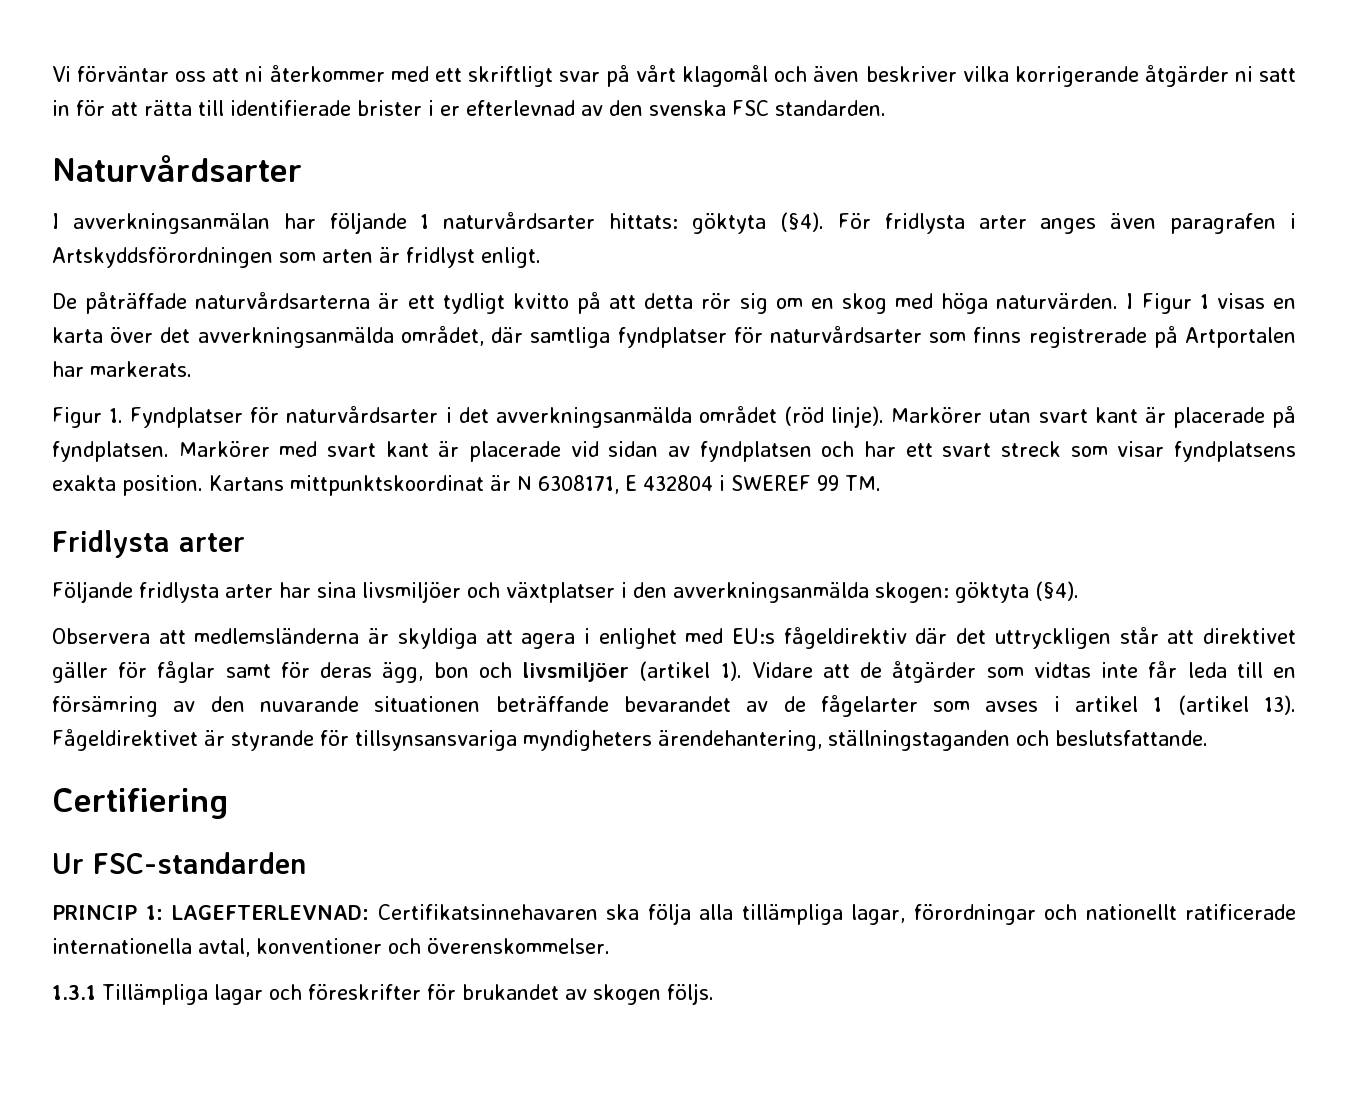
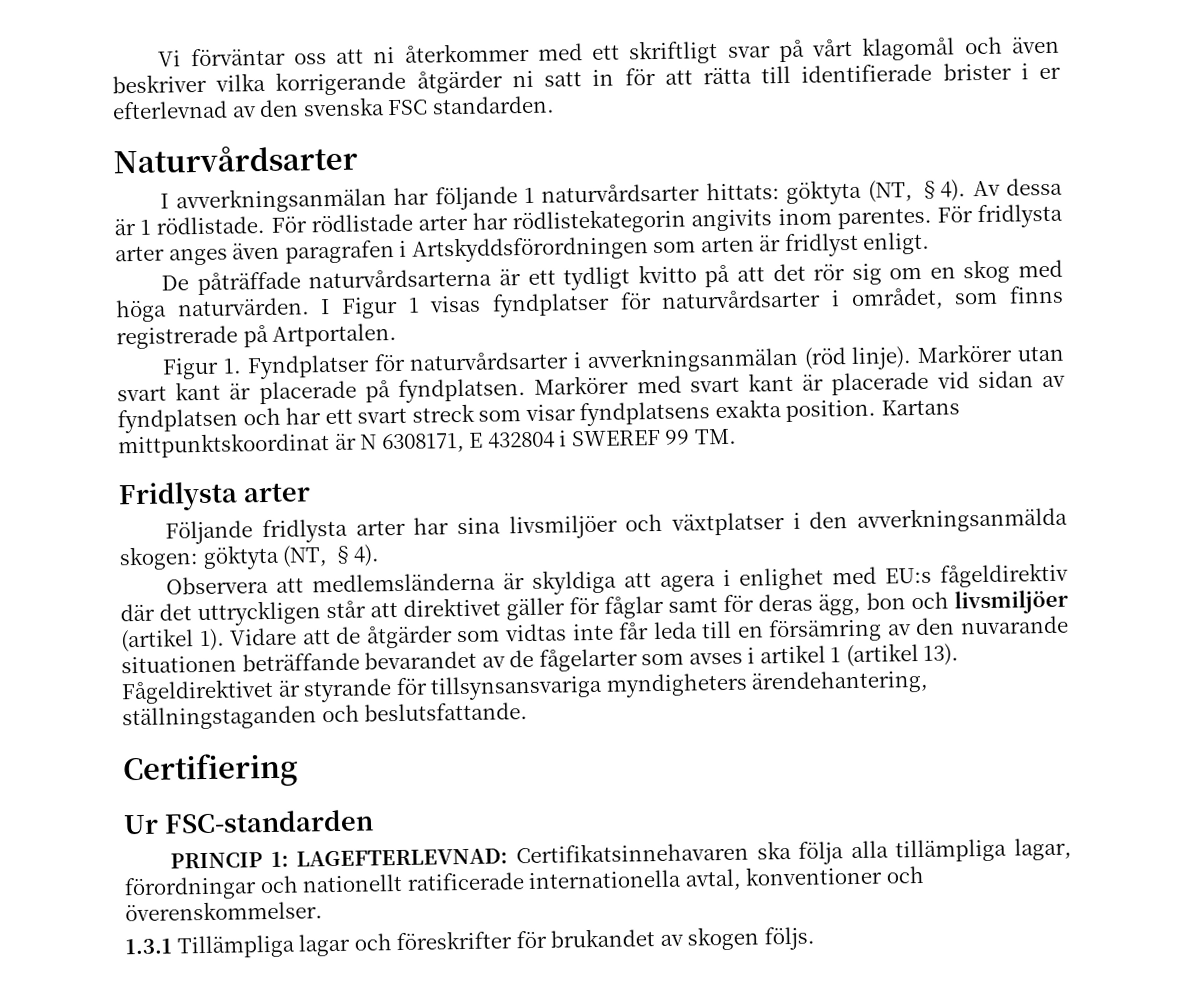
[779,212,824,232] (§4). -> [867,177,1063,203] [114,207,932,236] (NT, §4). Av dessa är 1 rödlistade. För rödlistade arter har rödlistekategorin angivits inom parentes.
[644,293,694,309] detta -> [772,263,806,282] det
[1273,298,1297,309] [52,326,611,348] en karta över det avverkningsanmälda området, där samtliga -> (482, 304) none
(922, 334) none -> [831,287,944,311] i området,
[1185,327,1296,348] [52,361,192,377] Artportalen har markerats. -> [272,322,398,347] Artportalen.
[458,406,777,428] det avverkningsanmälda området -> [586,346,799,374] avverkningsanmälan
[1034,581,1079,601] (§4). -> [282,544,380,568] (NT, §4).

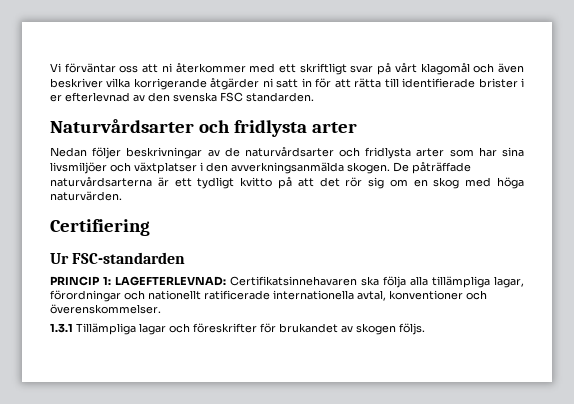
[160,177,1063,214] [114,203,1063,236] [115,231,931,266] // I avverkningsanmälan har följande 1 naturvårdsarter hittats: göktyta (NT, §4). Av dessa är 1 rödlistade. För rödlistade arter har rödlistekategorin angivits inom parentes. För fridlysta arter anges även paragrafen i Artskyddsförordningen som arten är fridlyst enligt. // -> [198,120,357,137] [50,146,524,159] [50,162,390,174] och fridlysta arter // Nedan följer beskrivningar av de naturvårdsarter och fridlysta arter som har sina livsmiljöer och växtplatser i den avverkningsanmälda skogen.
[320,285,1064,319] [116,322,398,350] [162,343,1064,380] [117,370,1066,405] [117,399,960,434] [117,428,737,459] [118,481,311,512] [165,506,1068,545] [119,544,380,571] [166,562,1070,595] [120,589,1069,627] [120,615,1069,653] [121,643,960,674] [121,669,930,705] [122,702,529,731] I Figur 1 visas fyndplatser för naturvårdsarter i området, som finns registrerade på Artportalen. // Figur 1. Fyndplatser för naturvårdsarter i avverkningsanmälan (röd linje). Markörer utan svart kant är placerade på fyndplatsen. Markörer med svart kant är placerade vid sidan av fyndplatsen och har ett svart streck som visar fyndplatsens exakta position. Kartans mittpunktskoordinat är N 6308171, E 432804 i SWEREF 99 TM. // Fridlysta arter // Följande fridlysta arter har sina livsmiljöer och växtplatser i den avverkningsanmälda skogen: göktyta (NT, §4). // Observera att medlemsländerna är skyldiga att agera i enlighet med EU:s fågeldirektiv där det uttryckligen står att direktivet gäller för fåglar samt för deras ägg, bon och livsmiljöer (artikel 1). Vidare att de åtgärder som vidtas inte får leda till en försämring av den nuvarande situationen beträffande bevarandet av de fågelarter som avses i artikel 1 (artikel 13). Fågeldirektivet är styrande för tillsynsansvariga myndigheters ärendehantering, ställningstaganden och beslutsfattande. -> (122, 196) none

